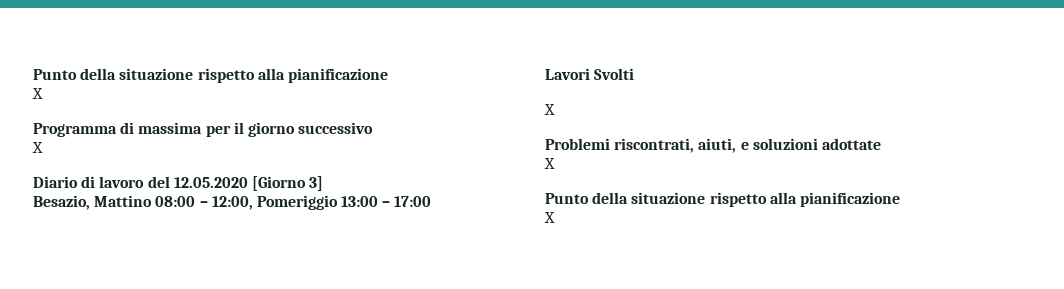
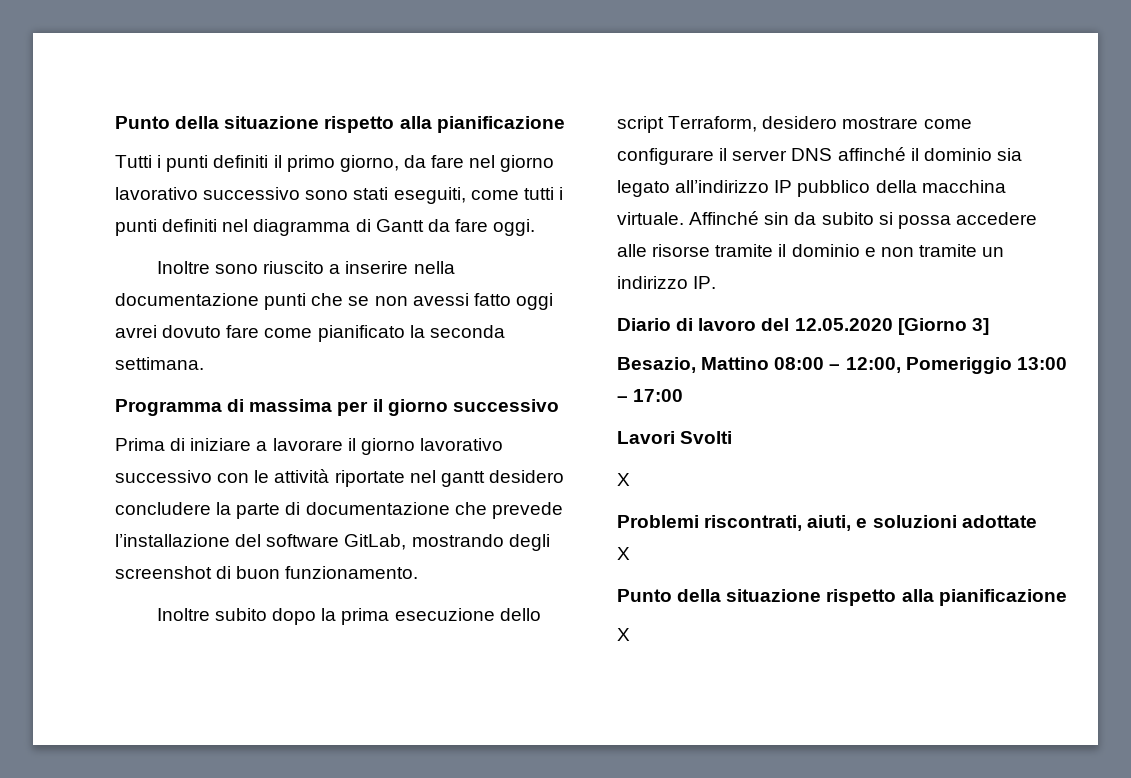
[33,68,388,83] [32,88,43,99] Punto della situazione rispetto alla pianificazione // X -> [115,116,565,133] [115,155,555,172] [115,187,563,204] [115,219,536,236] [156,261,455,274] [115,293,553,310] [115,325,505,342] [115,357,204,370] Punto della situazione rispetto alla pianificazione // Tutti i punti definiti il primo giorno, da fare nel giorno lavorativo successivo sono stati eseguiti, come tutti i punti definiti nel diagramma di Gantt da fare oggi. // Inoltre sono riuscito a inserire nella documentazione punti che se non avessi fatto oggi avrei dovuto fare come pianificato la seconda settimana.
[32,142,43,153] X -> [115,438,503,455] [115,469,564,487] [115,502,563,519] [115,534,550,551] [115,566,419,579] [156,608,541,625] [617,116,972,133] [617,147,1022,165] [617,180,1006,197] [617,211,1037,229] [617,244,1005,257] [617,276,717,289] Prima di iniziare a lavorare il giorno lavorativo successivo con le attività riportate nel gantt desidero concludere la parte di documentazione che prevede l’installazione del software GitLab, mostrando degli screenshot di buon funzionamento. // Inoltre subito dopo la prima esecuzione dello script Terraform, desidero mostrare come configurare il server DNS affinché il dominio sia legato all’indirizzo IP pubblico della macchina virtuale. Affinché sin da subito si possa accedere alle risorse tramite il dominio e non tramite un indirizzo IP.

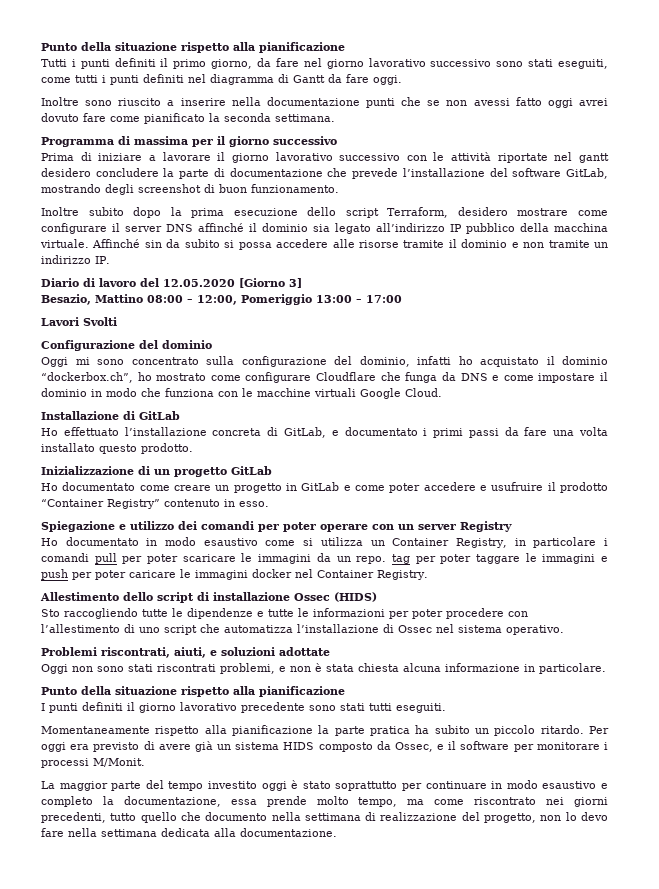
[617,473,630,486] X -> [41,340,212,351] [41,356,608,367] [41,372,609,383] [41,388,442,399] [41,411,180,420] [41,427,608,438] [41,443,193,454] [41,466,272,477] [41,482,608,493] [41,499,269,509] [41,521,512,532] [41,537,609,548] [41,553,608,564] [41,569,428,580] [40,592,377,603] [41,608,528,619] [41,624,564,635] Configurazione del dominio // Oggi mi sono concentrato sulla configurazione del dominio, infatti ho acquistato il dominio “dockerbox.ch”, ho mostrato come configurare Cloudflare che funga da DNS e come impostare il dominio in modo che funziona con le macchine virtuali Google Cloud. // Installazione di GitLab // Ho effettuato l’installazione concreta di GitLab, e documentato i primi passi da fare una volta installato questo prodotto. // Inizializzazione di un progetto GitLab // Ho documentato come creare un progetto in GitLab e come poter accedere e usufruire il prodotto “Container Registry” contenuto in esso. // Spiegazione e utilizzo dei comandi per poter operare con un server Registry // Ho documentato in modo esaustivo come si utilizza un Container Registry, in particolare i comandi pull per poter scaricare le immagini da un repo. tag per poter taggare le immagini e push per poter caricare le immagini docker nel Container Registry. // Allestimento dello script di installazione Ossec (HIDS) // Sto raccogliendo tutte le dipendenze e tutte le informazioni per poter procedere con l’allestimento di uno script che automatizza l’installazione di Ossec nel sistema operativo.
[617,547,630,560] [617,589,1067,606] [617,628,630,641] X // Punto della situazione rispetto alla pianificazione // X -> [41,663,606,674] [41,686,345,697] [41,702,446,713] [41,725,609,736] [41,741,609,752] [41,758,145,768] [41,780,609,791] [41,796,609,807] [41,812,608,823] [41,828,337,837] Oggi non sono stati riscontrati problemi, e non è stata chiesta alcuna informazione in particolare. // Punto della situazione rispetto alla pianificazione // I punti definiti il giorno lavorativo precedente sono stati tutti eseguiti. // Momentaneamente rispetto alla pianificazione la parte pratica ha subito un piccolo ritardo. Per oggi era previsto di avere già un sistema HIDS composto da Ossec, e il software per monitorare i processi M/Monit. // La maggior parte del tempo investito oggi è stato soprattutto per continuare in modo esaustivo e completo la documentazione, essa prende molto tempo, ma come riscontrato nei giorni precedenti, tutto quello che documento nella settimana di realizzazione del progetto, non lo devo fare nella settimana dedicata alla documentazione.

